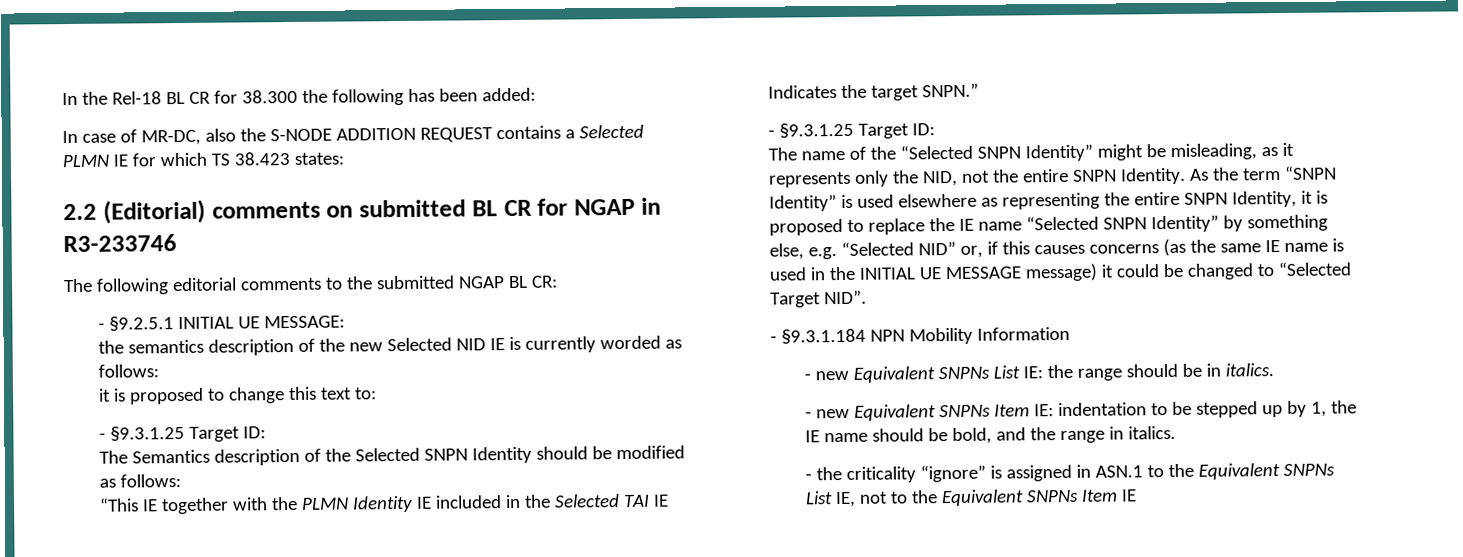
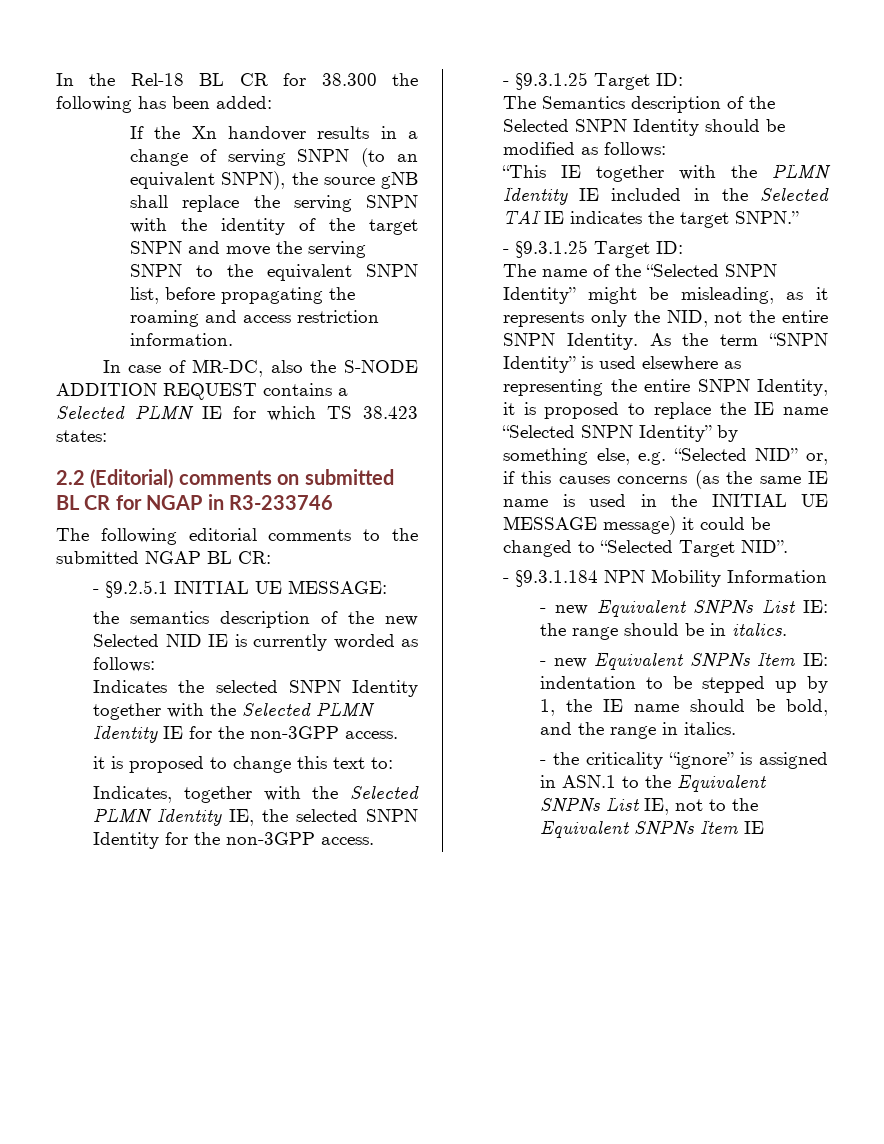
(536, 94) none -> [130,126,418,141] [130,148,418,167] [130,171,419,190] [130,195,418,212] [130,218,418,235] [130,241,367,258] [130,264,418,281] [130,287,356,304] [130,310,380,327] [130,333,234,346] // If the Xn handover results in a change of serving SNPN (to an equivalent SNPN), the source gNB shall replace the serving SNPN with the identity of the target SNPN and move the serving SNPN to the equivalent SNPN list, before propagating the roaming and access restriction information.
(160, 371) none -> [93,680,418,697] [93,702,376,720] [93,725,399,743] // Indicates the selected SNPN Identity together with the Selected PLMN Identity IE for the non-3GPP access.
(378, 393) none -> [93,786,419,803] [93,808,418,826] [93,832,375,849] // Indicates, together with the Selected PLMN Identity IE, the selected SNPN Identity for the non-3GPP access.
[768,85,838,99] Indicates -> [570,211,643,224] indicates

